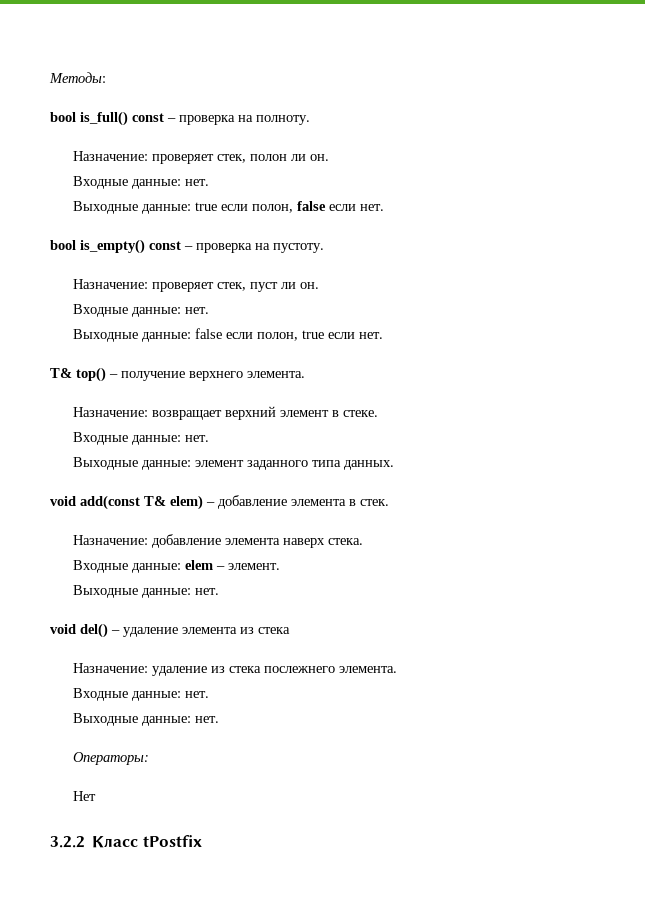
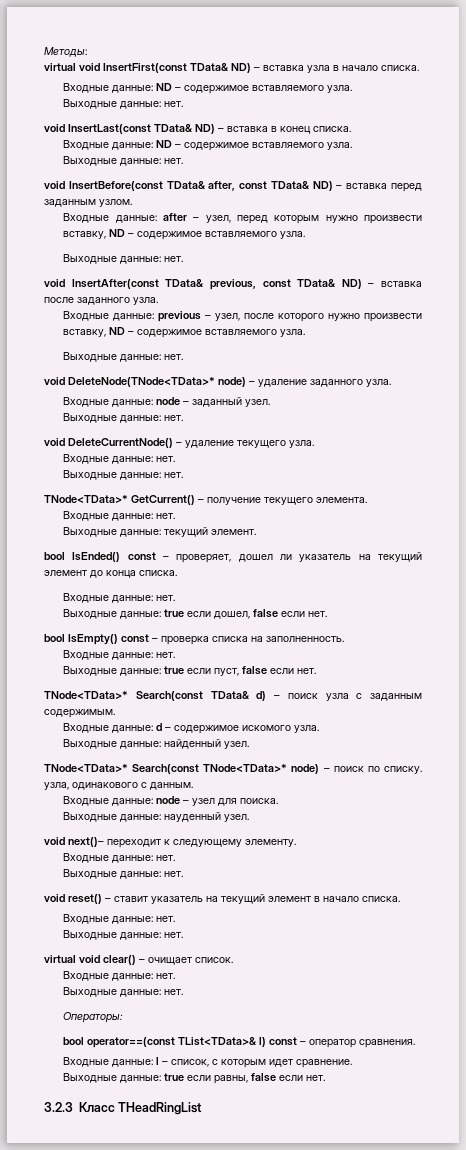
[50,111,310,126] [73,151,330,164] [73,176,210,189] [73,201,294,214] // bool is_full() const – проверка на полноту. // Назначение: проверяет стек, полон ли он. // Входные данные: нет. // Выходные данные: true если полон, -> [44,63,419,73] [63,83,353,94] [63,99,184,109] [44,124,351,134] [63,140,353,151] [63,156,184,166] [44,181,422,192] [44,199,132,207] [63,213,422,224] [63,229,306,240] [63,254,184,264] [44,279,422,290] [44,297,158,305] [63,311,422,322] [63,327,306,338] [63,352,184,362] [44,377,391,387] [63,397,271,407] [63,413,184,423] [44,438,314,448] [63,454,176,464] [63,470,184,480] [44,495,367,505] [63,511,176,521] [63,527,257,537] [44,552,422,563] [44,570,177,578] [63,593,176,603] [63,609,251,619] // virtual void InsertFirst(const TData& ND) – вставка узла в начало списка. // Входные данные: ND – содержимое вставляемого узла. // Выходные данные: нет. // void InsertLast(const TData& ND) – вставка в конец списка. // Входные данные: ND – содержимое вставляемого узла. // Выходные данные: нет. // void InsertBefore(const TData& after, const TData& ND) – вставка перед заданным узлом. // Входные данные: after – узел, перед которым нужно произвести вставку, ND – содержимое вставляемого узла. // Выходные данные: нет. // void InsertAfter(const TData& previous, const TData& ND) – вставка после заданного узла. // Входные данные: previous – узел, после которого нужно произвести вставку, ND – содержимое вставляемого узла. // Выходные данные: нет. // void DeleteNode(TNode<TData>* node) – удаление заданного узла. // Входные данные: node – заданный узел. // Выходные данные: нет. // void DeleteCurrentNode() – удаление текущего узла. // Входные данные: нет. // Выходные данные: нет. // TNode<TData>* GetCurrent() – получение текущего элемента. // Входные данные: нет. // Выходные данные: текущий элемент. // bool IsEnded() const – проверяет, дошел ли указатель на текущий элемент до конца списка. // Входные данные: нет. // Выходные данные: true если дошел,
[80,239,324,254] [73,279,320,292] [73,304,210,317] [73,328,384,342] [50,367,305,382] [73,406,379,420] [73,432,210,445] [73,457,395,470] [50,495,389,510] [73,534,364,548] [73,560,281,573] [73,585,220,598] [50,623,290,638] [73,663,398,676] is_empty() const – проверка на пустоту. // Назначение: проверяет стек, пуст ли он. // Входные данные: нет. // Выходные данные: false если полон, true если нет. // T& top() – получение верхнего элемента. // Назначение: возвращает верхний элемент в стеке. // Входные данные: нет. // Выходные данные: элемент заданного типа данных. // void add(const T& elem) – добавление элемента в стек. // Назначение: добавление элемента наверх стека. // Входные данные: elem – элемент. // Выходные данные: нет. // void del() – удаление элемента из стека // Назначение: удаление из стека послежнего элемента. -> [68,634,344,645] [63,650,176,660] [63,666,317,676] [44,691,422,701] [44,709,115,718] [63,723,320,734] [63,739,250,749] [44,764,423,774] [44,782,193,790] [63,796,279,806] [63,812,250,822] [44,837,296,848] [63,853,176,863] [63,869,184,879] [44,894,400,904] [63,914,176,924] [63,930,184,940] [44,955,233,965] IsEmpty() const – проверка списка на заполненность. // Входные данные: нет. // Выходные данные: true если пуст, false если нет. // TNode<TData>* Search(const TData& d) – поиск узла с заданным содержимым. // Входные данные: d – содержимое искомого узла. // Выходные данные: найденный узел. // TNode<TData>* Search(const TNode<TData>* node) – поиск по списку. узла, одинакового с данным. // Входные данные: node – узел для поиска. // Выходные данные: науденный узел. // void next()– переходит к следующему элементу. // Входные данные: нет. // Выходные данные: нет. // void reset() – ставит указатель на текущий элемент в начало списка. // Входные данные: нет. // Выходные данные: нет. // virtual void clear() – очищает список.
[73,791,97,801] [50,835,202,848] Нет // 3.2.2 Класс tPostfix -> [63,1037,416,1048] [63,1057,353,1068] [63,1073,326,1084] [44,1102,202,1115] bool operator==(const TList<TData>& l) const – оператор сравнения. // Входные данные: l – список, с которым идет сравнение. // Выходные данные: true если равны, false если нет. // 3.2.3 Класс THeadRingList

